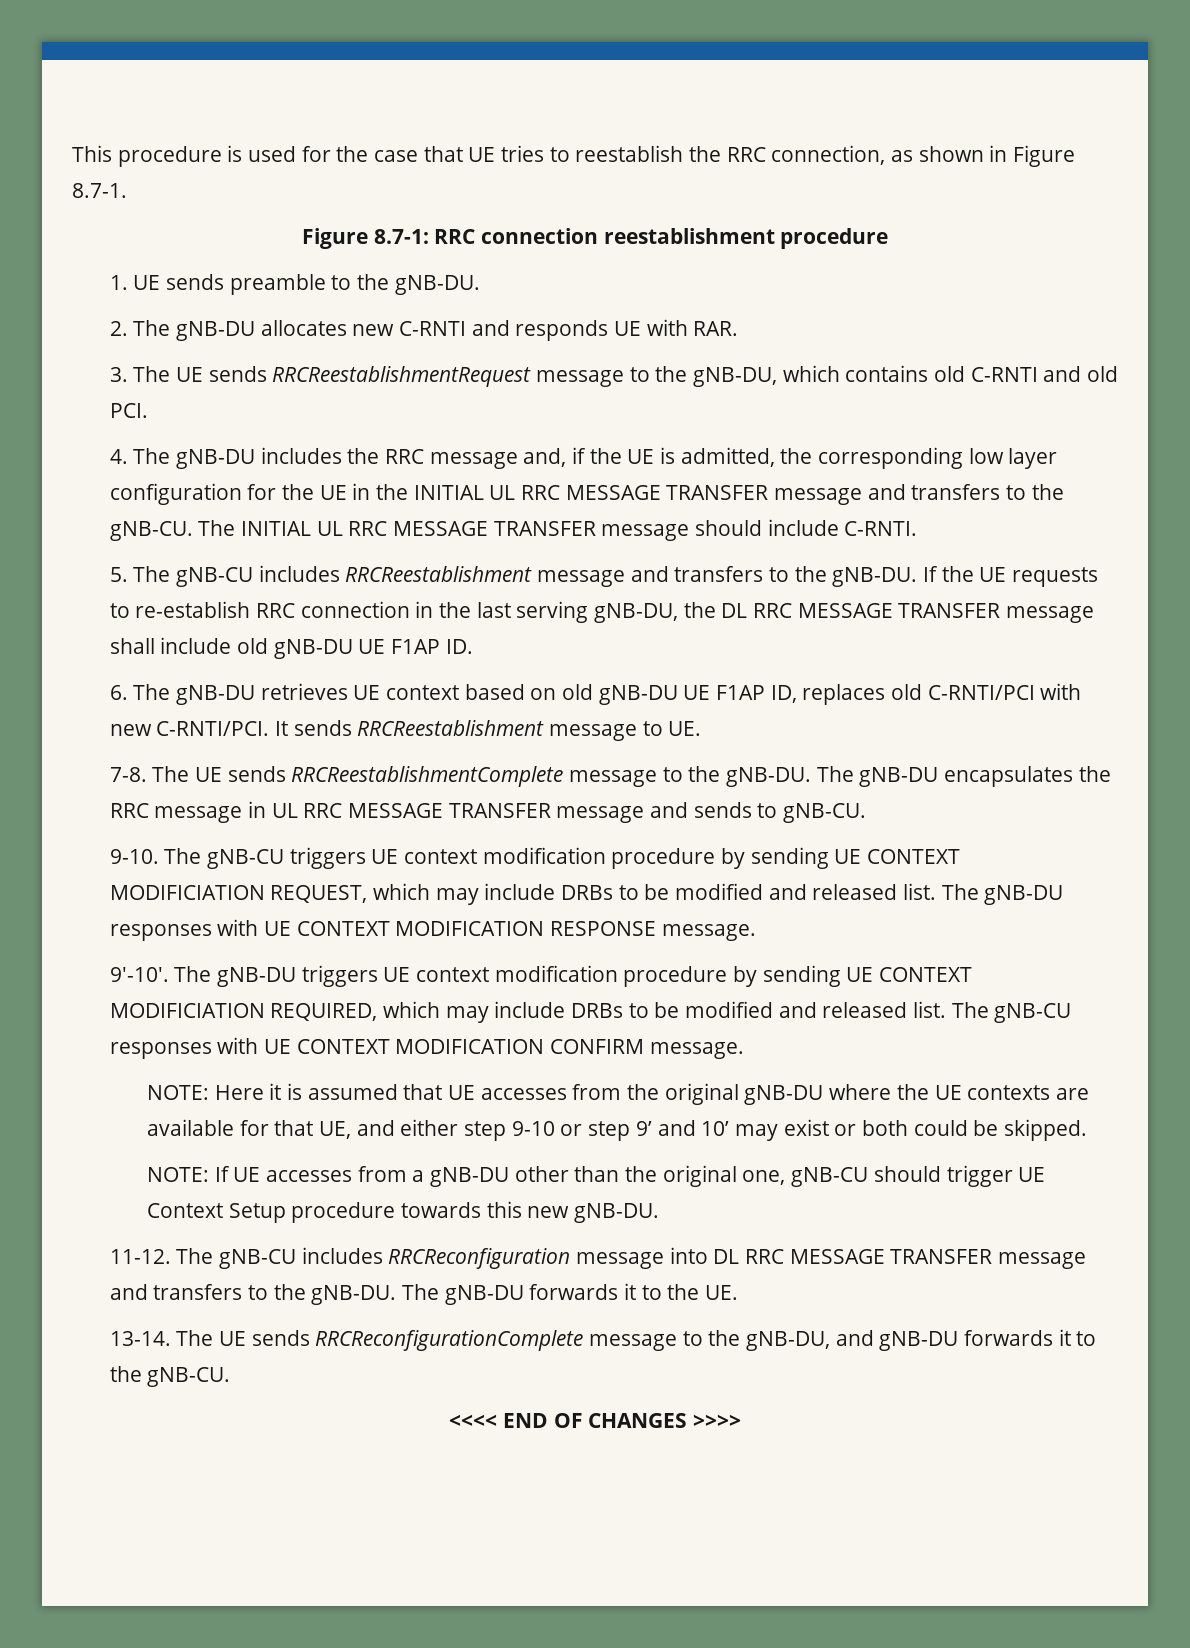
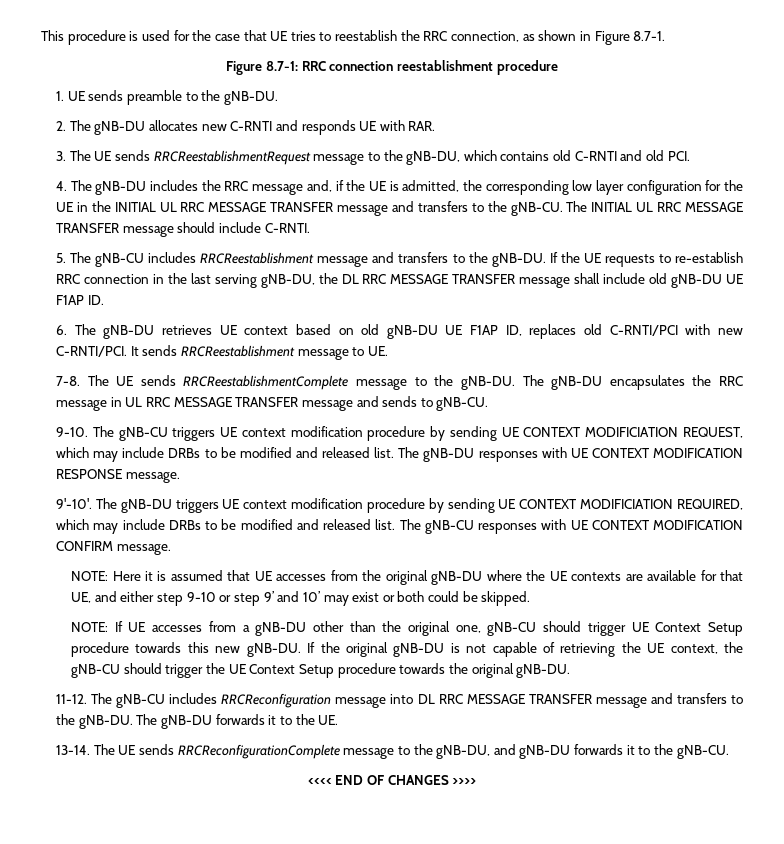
(660, 1213) none -> [307,642,744,657] [71,663,571,678] If the original gNB-DU is not capable of retrieving the UE context, the gNB-CU should trigger the UE Context Setup procedure towards the original gNB-DU.

